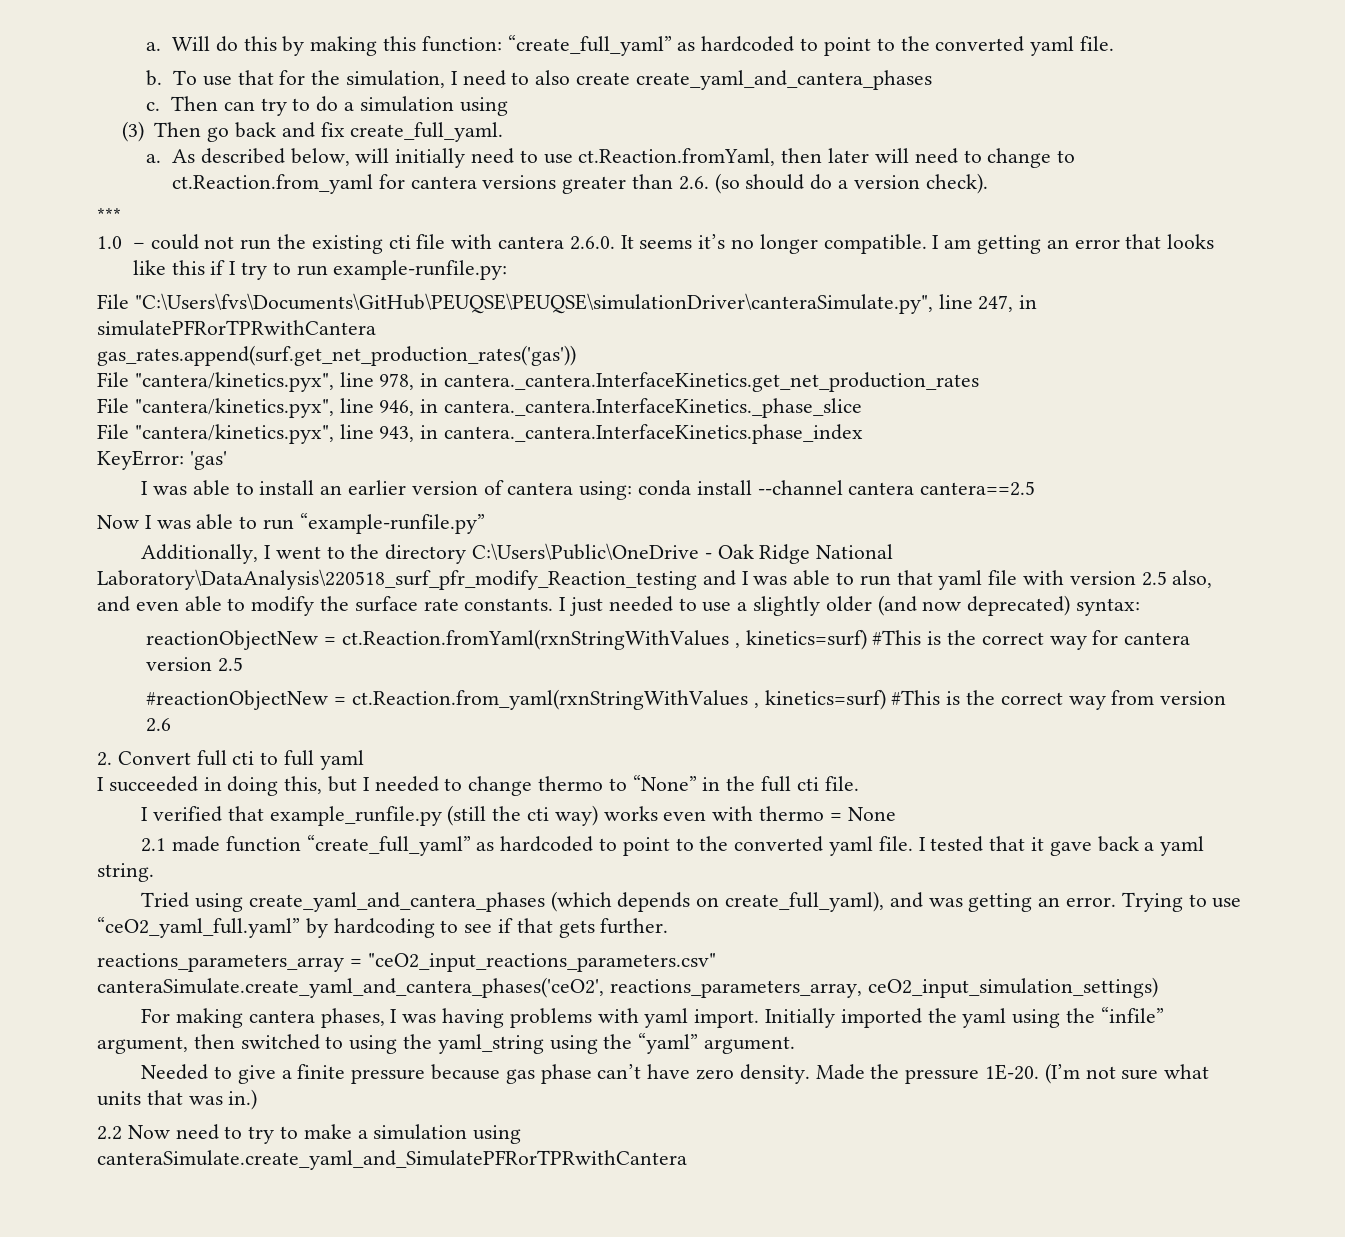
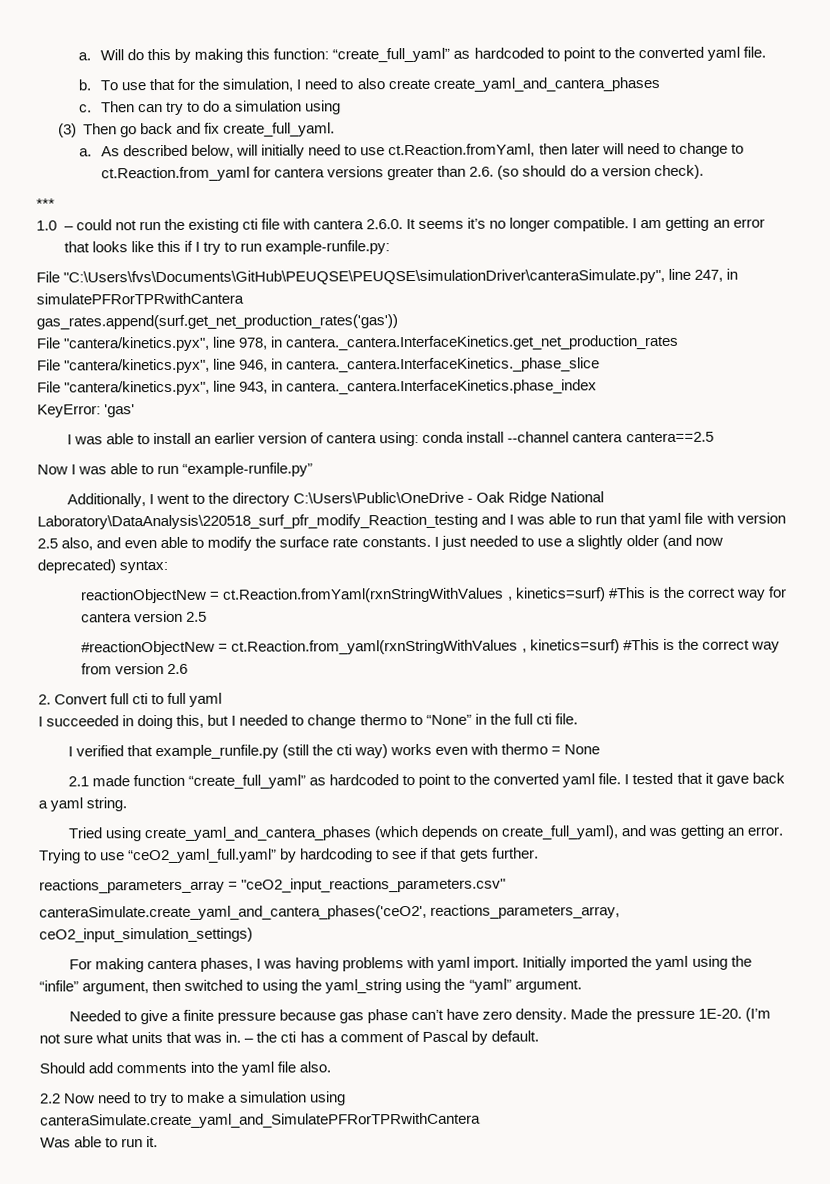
[228,1089,258,1110] in.) -> [225,1030,539,1045] [39,1061,332,1076] in. – the cti has a comment of Pascal by default. // Should add comments into the yaml file also.
(687, 1160) none -> [40,1136,159,1148] // Was able to run it.

